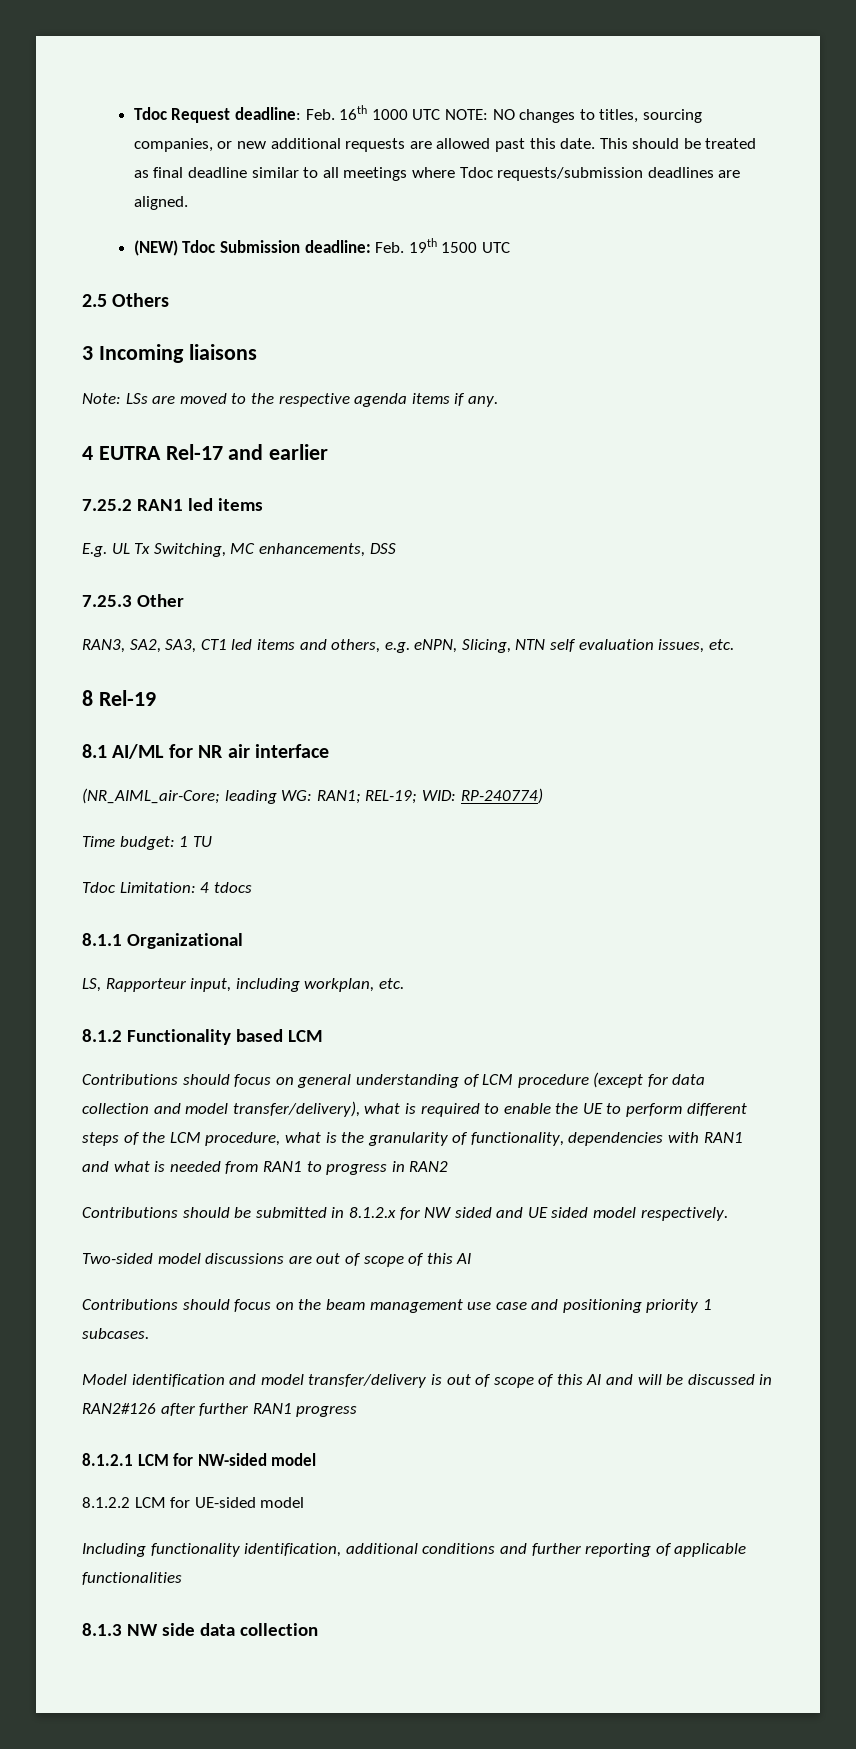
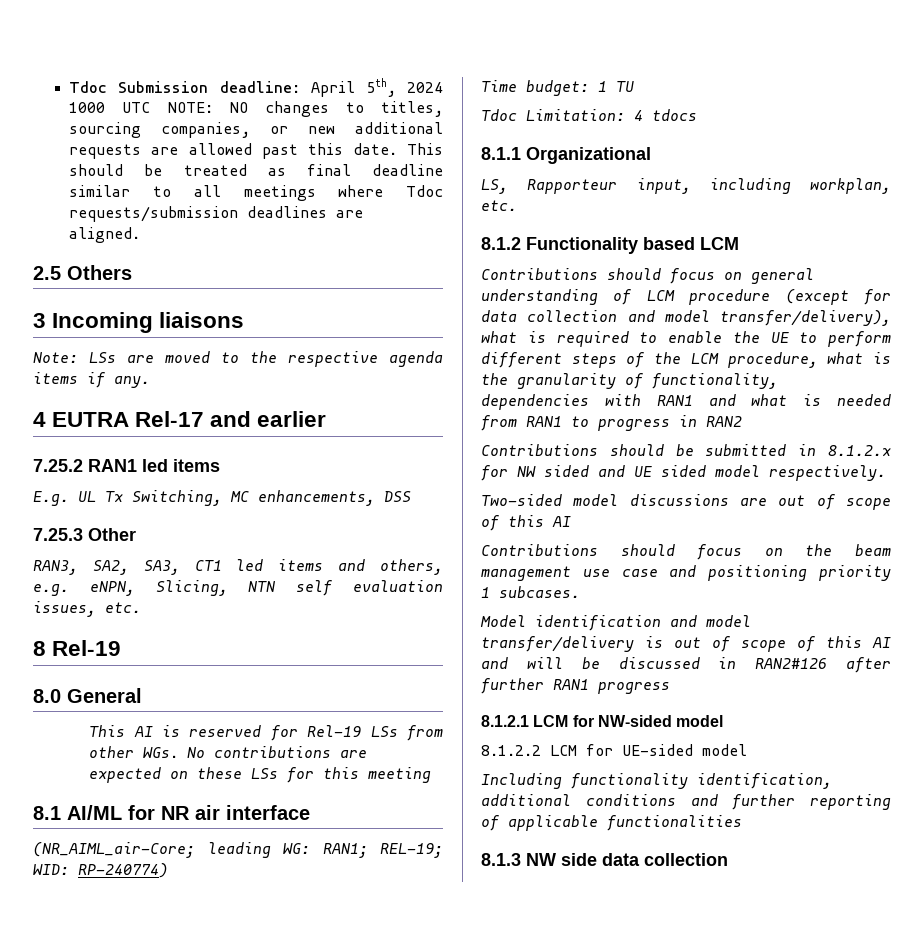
[133,105,368,123] Tdoc Request deadline: Feb. 16th -> [69,78,443,97] Tdoc Submission deadline: April 5th, 2024
[133,238,510,256] // (NEW) Tdoc Submission deadline: Feb. 19th 1500 UTC -> (141, 235) none
(156, 698) none -> [33,688,142,703] [89,725,444,741] [89,746,368,758] [89,767,432,783] // 8.0 General // This AI is reserved for Rel-19 LSs from other WGs. No contributions are expected on these LSs for this meeting

